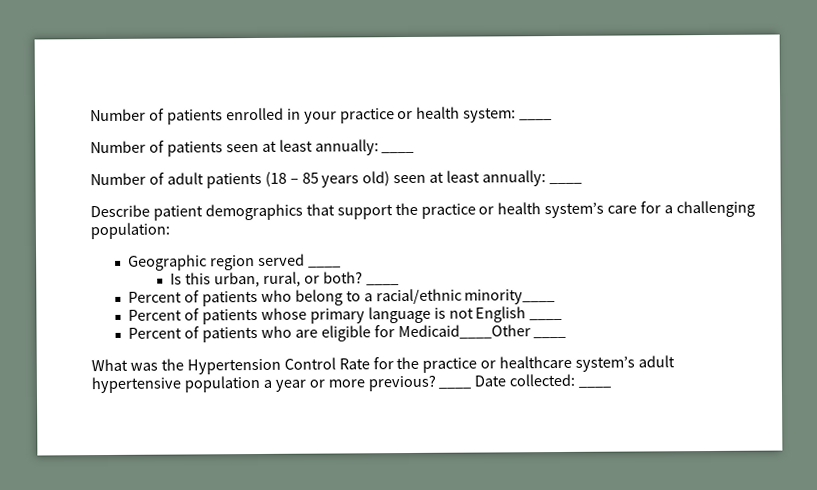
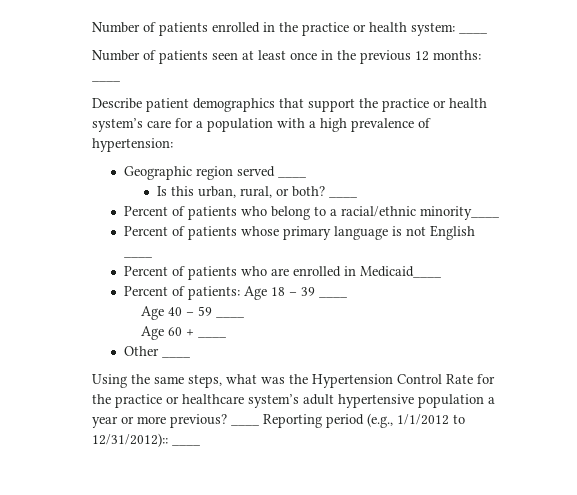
[303,111,337,124] your -> [279,22,299,32] the
[314,139,415,156] [90,170,547,189] annually: ____ // Number of adult patients (18 – 85 years old) seen at least annually: -> [290,50,482,64] once in the previous 12 months:
[675,200,755,218] [90,222,171,240] challenging population: -> [207,118,432,132] [92,138,174,152] population with a high prevalence of hypertension:
[320,324,567,342] [91,358,129,372] eligible for Medicaid____Other ____ // What -> [293,266,443,278] [124,286,316,300] [319,296,349,298] [140,306,212,320] [215,316,245,318] [140,326,194,340] [197,336,227,338] [124,346,160,356] [162,356,192,358] [92,374,258,388] enrolled in Medicaid____ // Percent of patients: Age 18 – 39 ____ // Age 40 – 59 ____ // Age 60 + ____ // Other ____ // Using the same steps, what
[474,373,576,387] Date collected: -> [263,413,466,428] [92,433,169,447] Reporting period (e.g., 1/1/2012 to 12/31/2012)::

